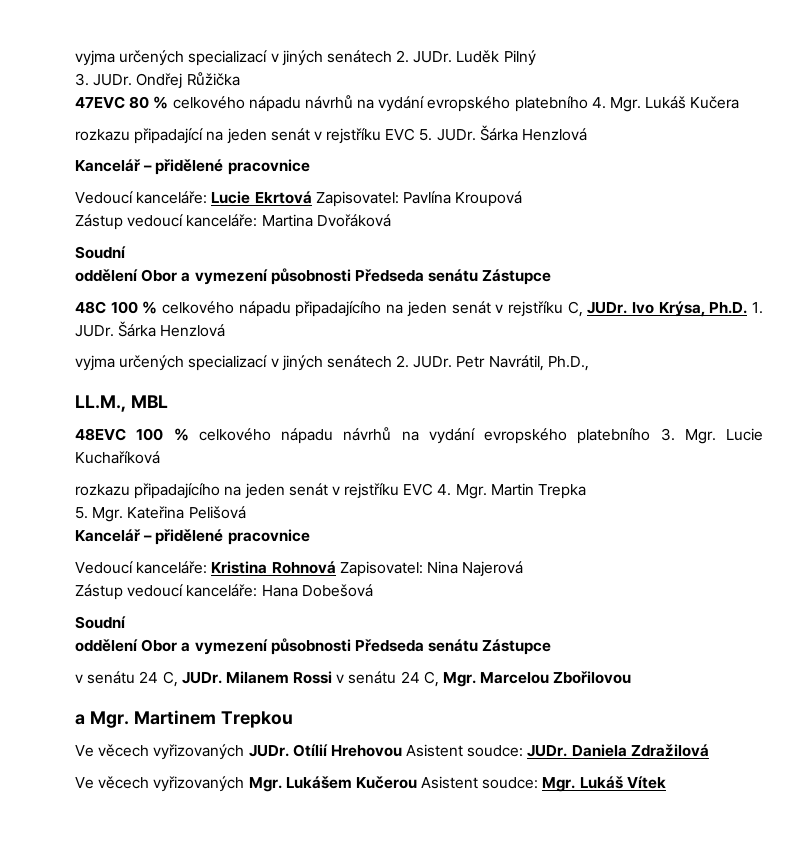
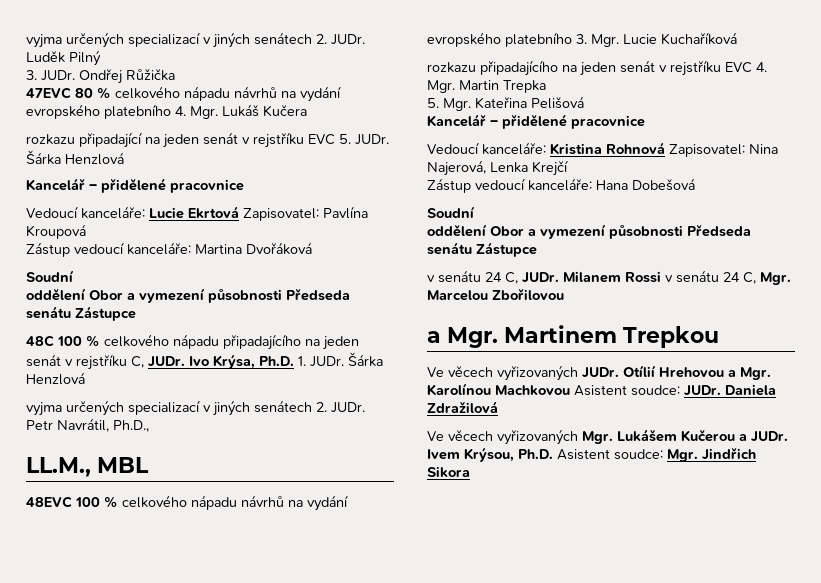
[462,561,524,577] Najerová -> [427,160,568,176] Najerová, Lenka Krejčí
(402, 751) none -> [728,367,771,380] [427,383,570,396] a Mgr. Karolínou Machkovou
(417, 782) none -> [739,431,788,442] [427,447,553,462] a JUDr. Ivem Krýsou, Ph.D.
[579,776,666,789] Lukáš Vítek -> [702,447,756,460] [427,466,470,478] Jindřich Sikora

